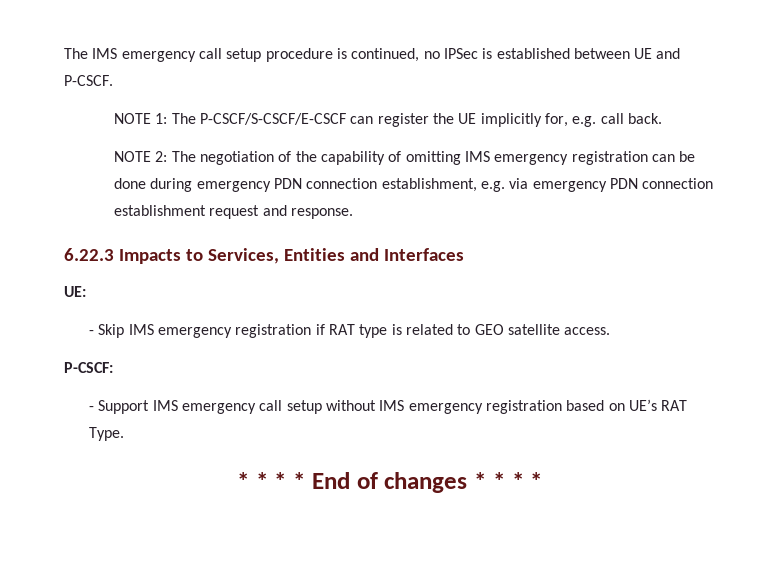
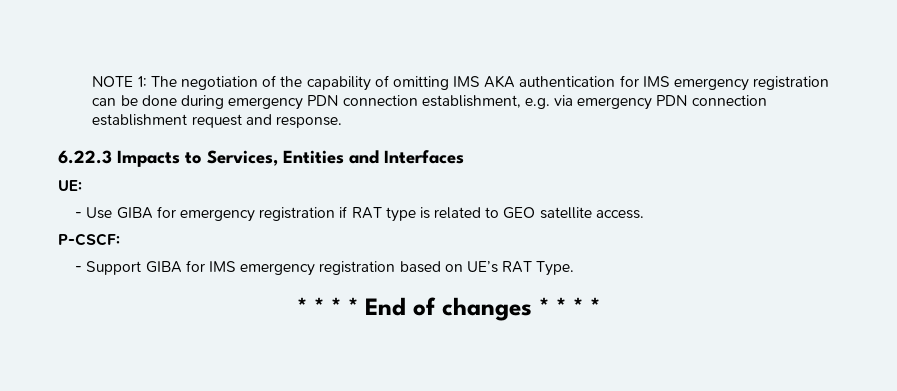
[64,48,681,62] [64,75,113,86] [114,113,662,127] [114,151,168,162] The IMS emergency call setup procedure is continued, no IPSec is established between UE and P-CSCF. // NOTE 1: The P-CSCF/S-CSCF/E-CSCF can register the UE implicitly for, e.g. call back. // NOTE 2: -> [92,76,147,87] NOTE 1:
(491, 156) none -> [484,75,670,88] AKA authentication for IMS
[98,324,154,338] Skip IMS -> [86,206,176,219] Use GIBA for
[152,400,376,414] IMS emergency call setup without -> [145,260,205,273] GIBA for

